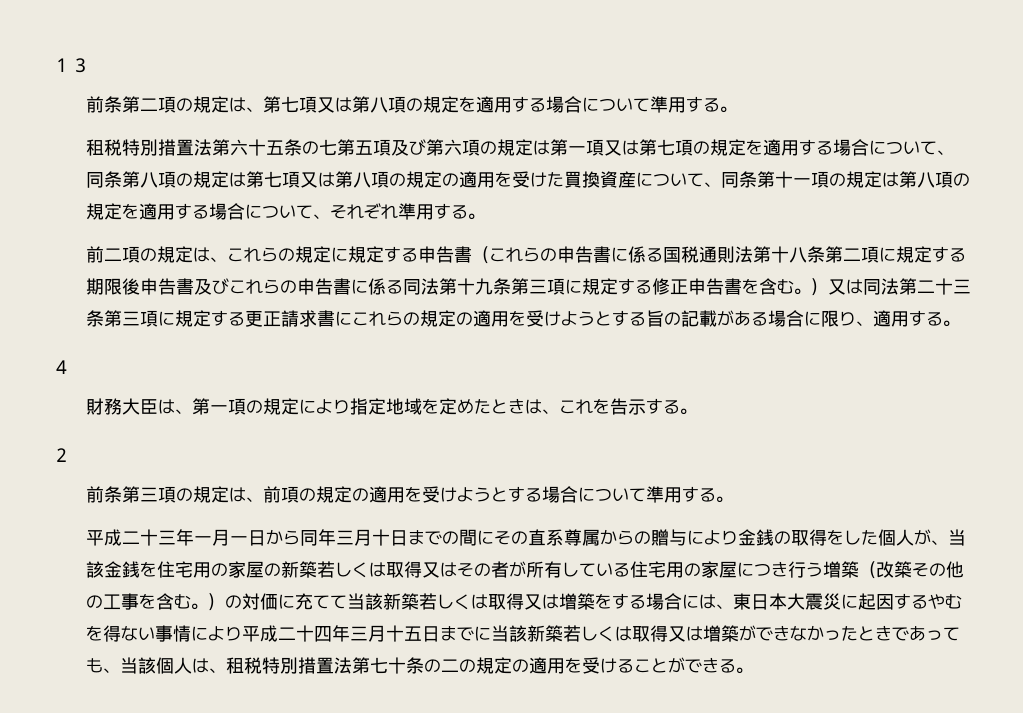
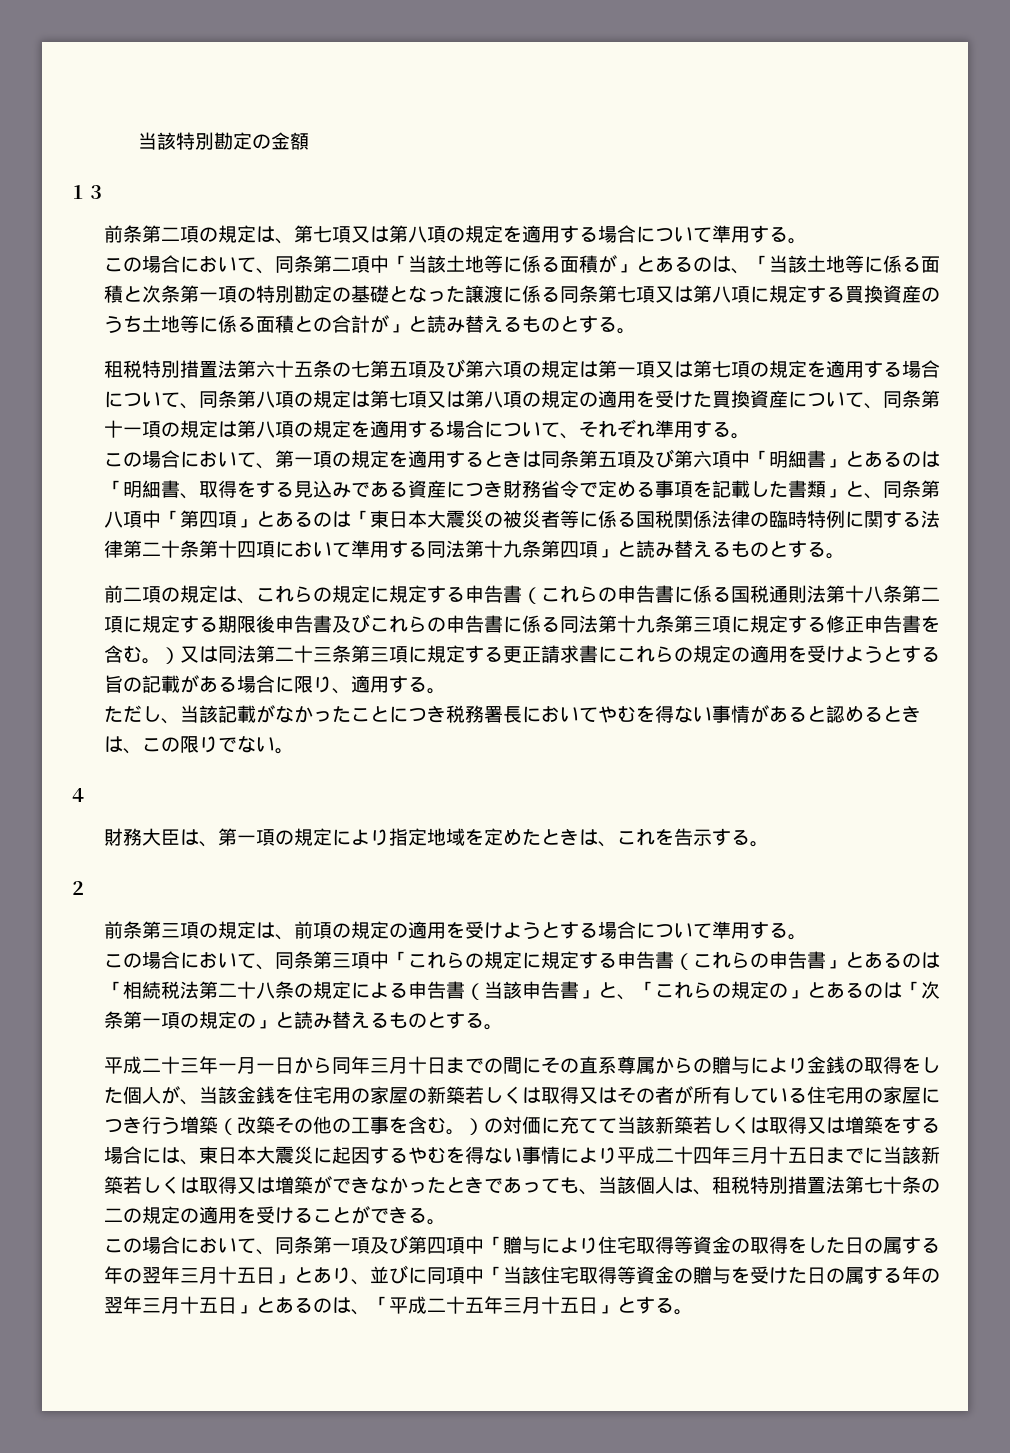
(52, 65) none -> [138,132,310,150] 当該特別勘定の金額 //
(737, 109) none -> [103,255,940,274] [103,285,940,303] [103,315,636,334] // この場合において、同条第二項中「当該土地等に係る面積が」とあるのは、「当該土地等に係る面積と次条第一項の特別勘定の基礎となった譲渡に係る同条第七項又は第八項に規定する買換資産のうち土地等に係る面積との合計が」と読み替えるものとする。
(485, 216) none -> [103,449,940,469] [103,480,940,499] [103,510,940,528] [103,540,845,559] // この場合において、第一項の規定を適用するときは同条第五項及び第六項中「明細書」とあるのは「明細書、取得をする見込みである資産につき財務省令で定める事項を記載した書類」と、同条第八項中「第四項」とあるのは「東日本大震災の被災者等に係る国税関係法律の臨時特例に関する法律第二十条第十四項において準用する同法第十九条第四項」と読み替えるものとする。
(960, 323) none -> [103,705,921,724] [103,736,294,754] // ただし、当該記載がなかったことにつき税務署長においてやむを得ない事情があると認めるときは、この限りでない。
(733, 499) none -> [103,951,940,970] [103,981,940,1000] [103,1011,503,1030] // この場合において、同条第三項中「これらの規定に規定する申告書（これらの申告書」とあるのは「相続税法第二十八条の規定による申告書（当該申告書」と、「これらの規定の」とあるのは「次条第一項の規定の」と読み替えるものとする。
(753, 670) none -> [103,1235,940,1255] [103,1265,940,1285] [103,1296,693,1315] // この場合において、同条第一項及び第四項中「贈与により住宅取得等資金の取得をした日の属する年の翌年三月十五日」とあり、並びに同項中「当該住宅取得等資金の贈与を受けた日の属する年の翌年三月十五日」とあるのは、「平成二十五年三月十五日」とする。

